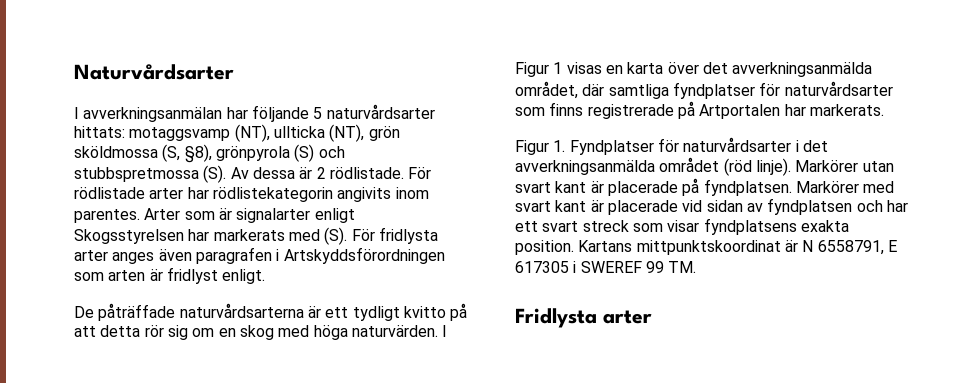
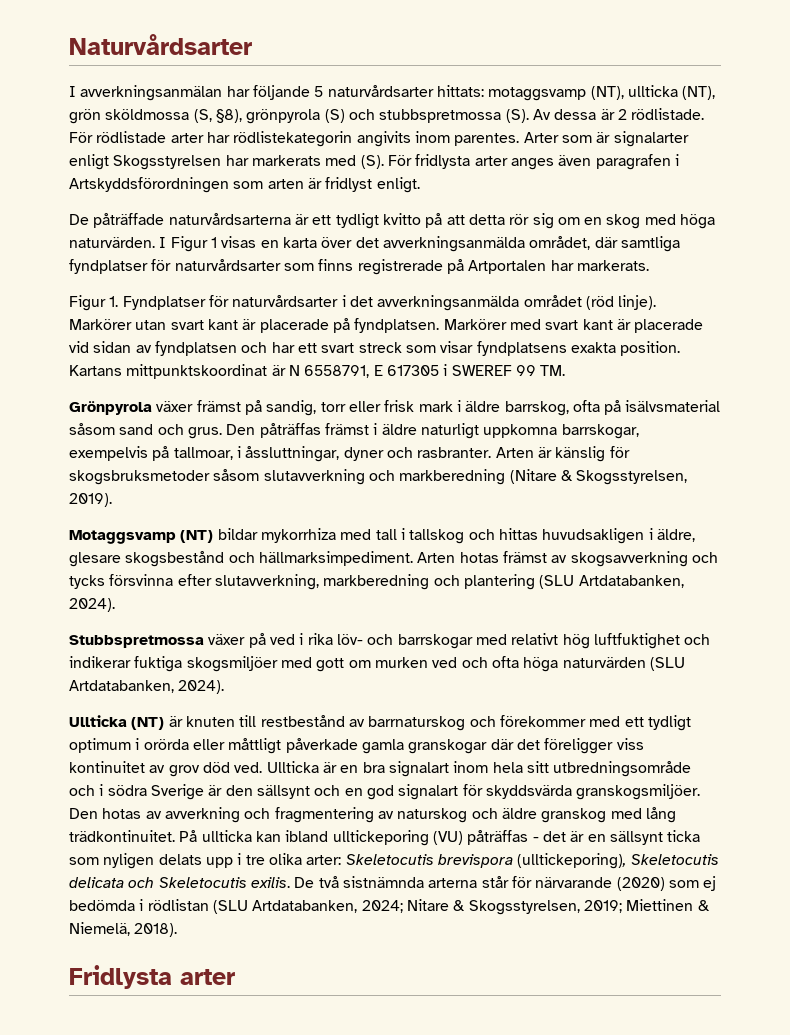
(697, 267) none -> [69,400,721,416] [69,423,639,439] [69,446,630,462] [69,469,688,485] [69,493,112,507] [69,528,695,544] [69,551,718,567] [69,574,684,590] [69,598,115,612] [69,633,711,649] [69,656,685,672] [69,680,225,694] [69,715,691,731] [69,738,644,754] [69,761,692,777] [69,784,701,800] [69,807,676,823] [69,830,701,846] [69,853,719,869] [69,876,717,891] [69,899,710,915] [69,922,178,937] // Grönpyrola växer främst på sandig, torr eller frisk mark i äldre barrskog, ofta på isälvsmaterial såsom sand och grus. Den påträffas främst i äldre naturligt uppkomna barrskogar, exempelvis på tallmoar, i åssluttningar, dyner och rasbranter. Arten är känslig för skogsbruksmetoder såsom slutavverkning och markberedning (Nitare & Skogsstyrelsen, 2019). // Motaggsvamp (NT) bildar mykorrhiza med tall i tallskog och hittas huvudsakligen i äldre, glesare skogsbestånd och hällmarksimpediment. Arten hotas främst av skogsavverkning och tycks försvinna efter slutavverkning, markberedning och plantering (SLU Artdatabanken, 2024). // Stubbspretmossa växer på ved i rika löv- och barrskogar med relativt hög luftfuktighet och indikerar fuktiga skogsmiljöer med gott om murken ved och ofta höga naturvärden (SLU Artdatabanken, 2024). // Ullticka (NT) är knuten till restbestånd av barrnaturskog och förekommer med ett tydligt optimum i orörda eller måttligt påverkade gamla granskogar där det föreligger viss kontinuitet av grov död ved. Ullticka är en bra signalart inom hela sitt utbredningsområde och i södra Sverige är den sällsynt och en god signalart för skyddsvärda granskogsmiljöer. Den hotas av avverkning och fragmentering av naturskog och äldre granskog med lång trädkontinuitet. På ullticka kan ibland ulltickeporing (VU) påträffas - det är en sällsynt ticka som nyligen delats upp i tre olika arter: Skeletocutis brevispora (ulltickeporing), Skeletocutis delicata och Skeletocutis exilis. De två sistnämnda arterna står för närvarande (2020) som ej bedömda i rödlistan (SLU Artdatabanken, 2024; Nitare & Skogsstyrelsen, 2019; Miettinen & Niemelä, 2018).

